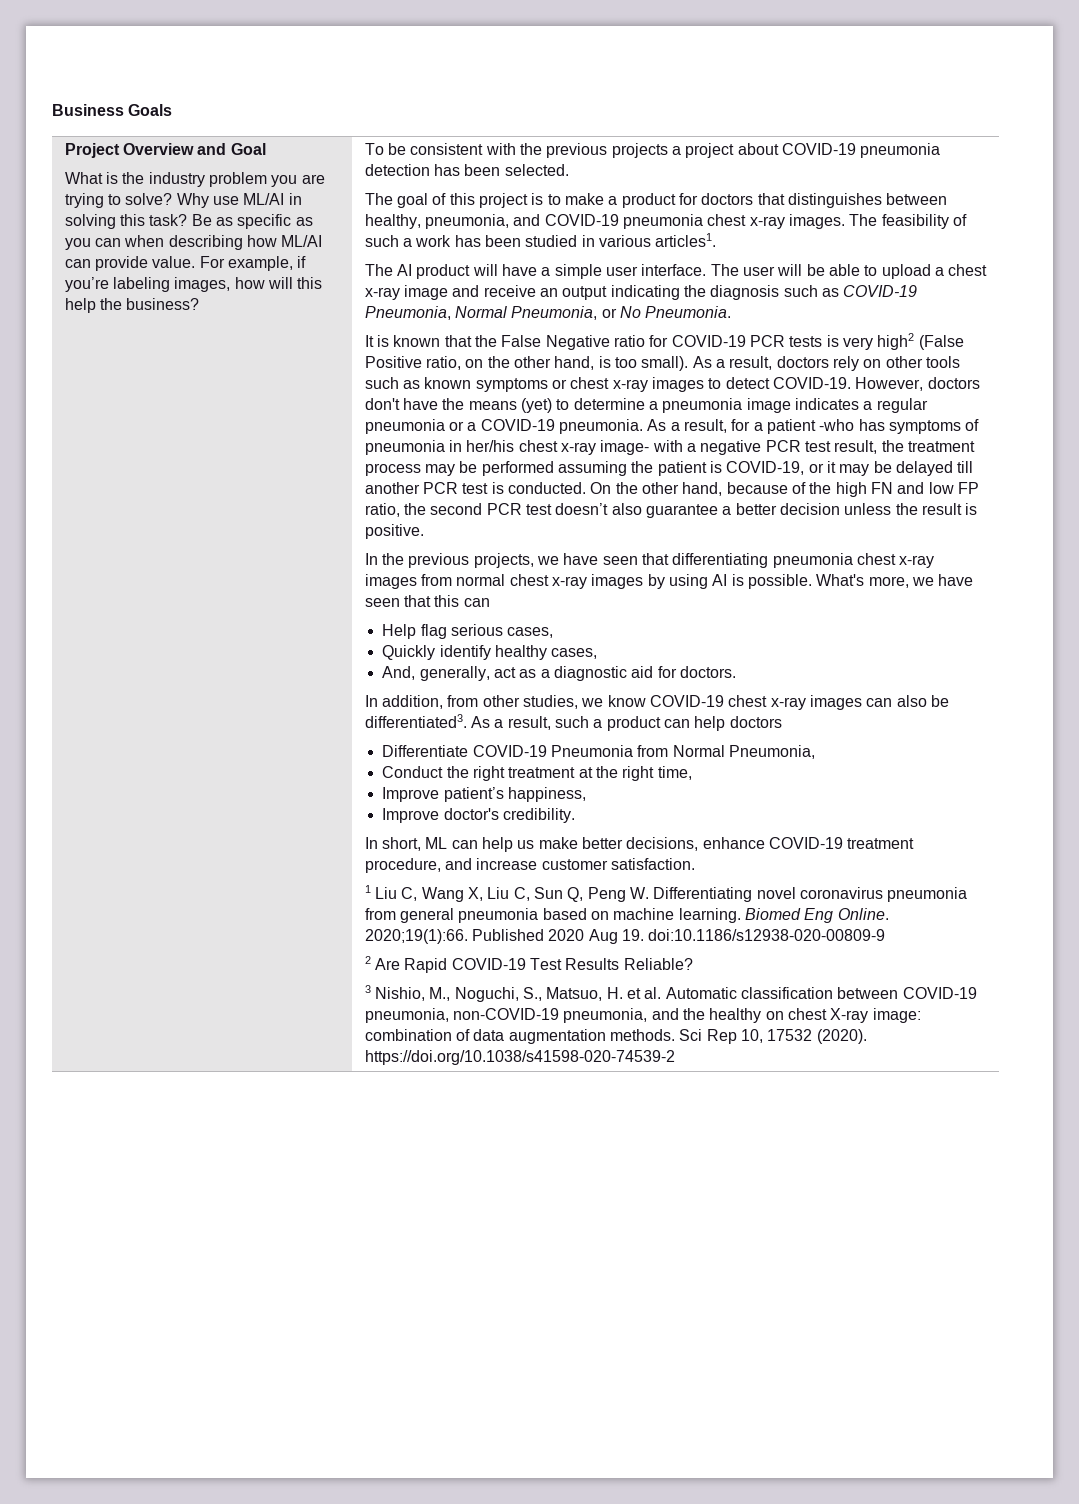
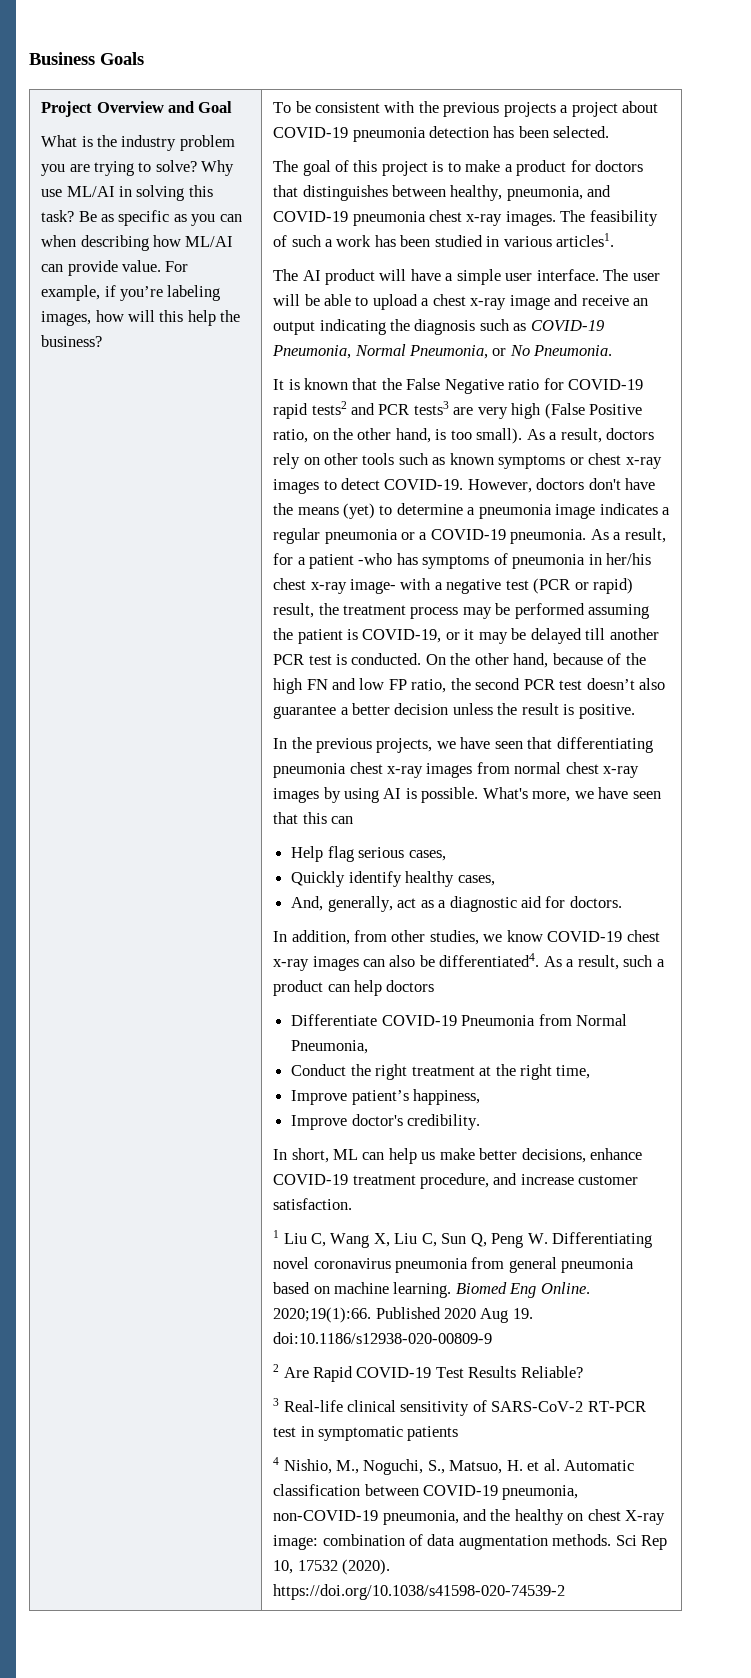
[749,333,915,350] PCR tests is very high2 -> [273,401,542,419] rapid tests2 and PCR tests3 are very high
[765,440,831,452] PCR test -> [505,578,634,594] test (PCR or rapid)
[364,714,467,728] differentiated3. -> [439,953,540,967] differentiated4.
(371, 989) none -> [283,1400,646,1416] [273,1426,459,1441] [273,1457,280,1465] Real-life clinical sensitivity of SARS-CoV-2 RT-PCR test in symptomatic patients // 4

